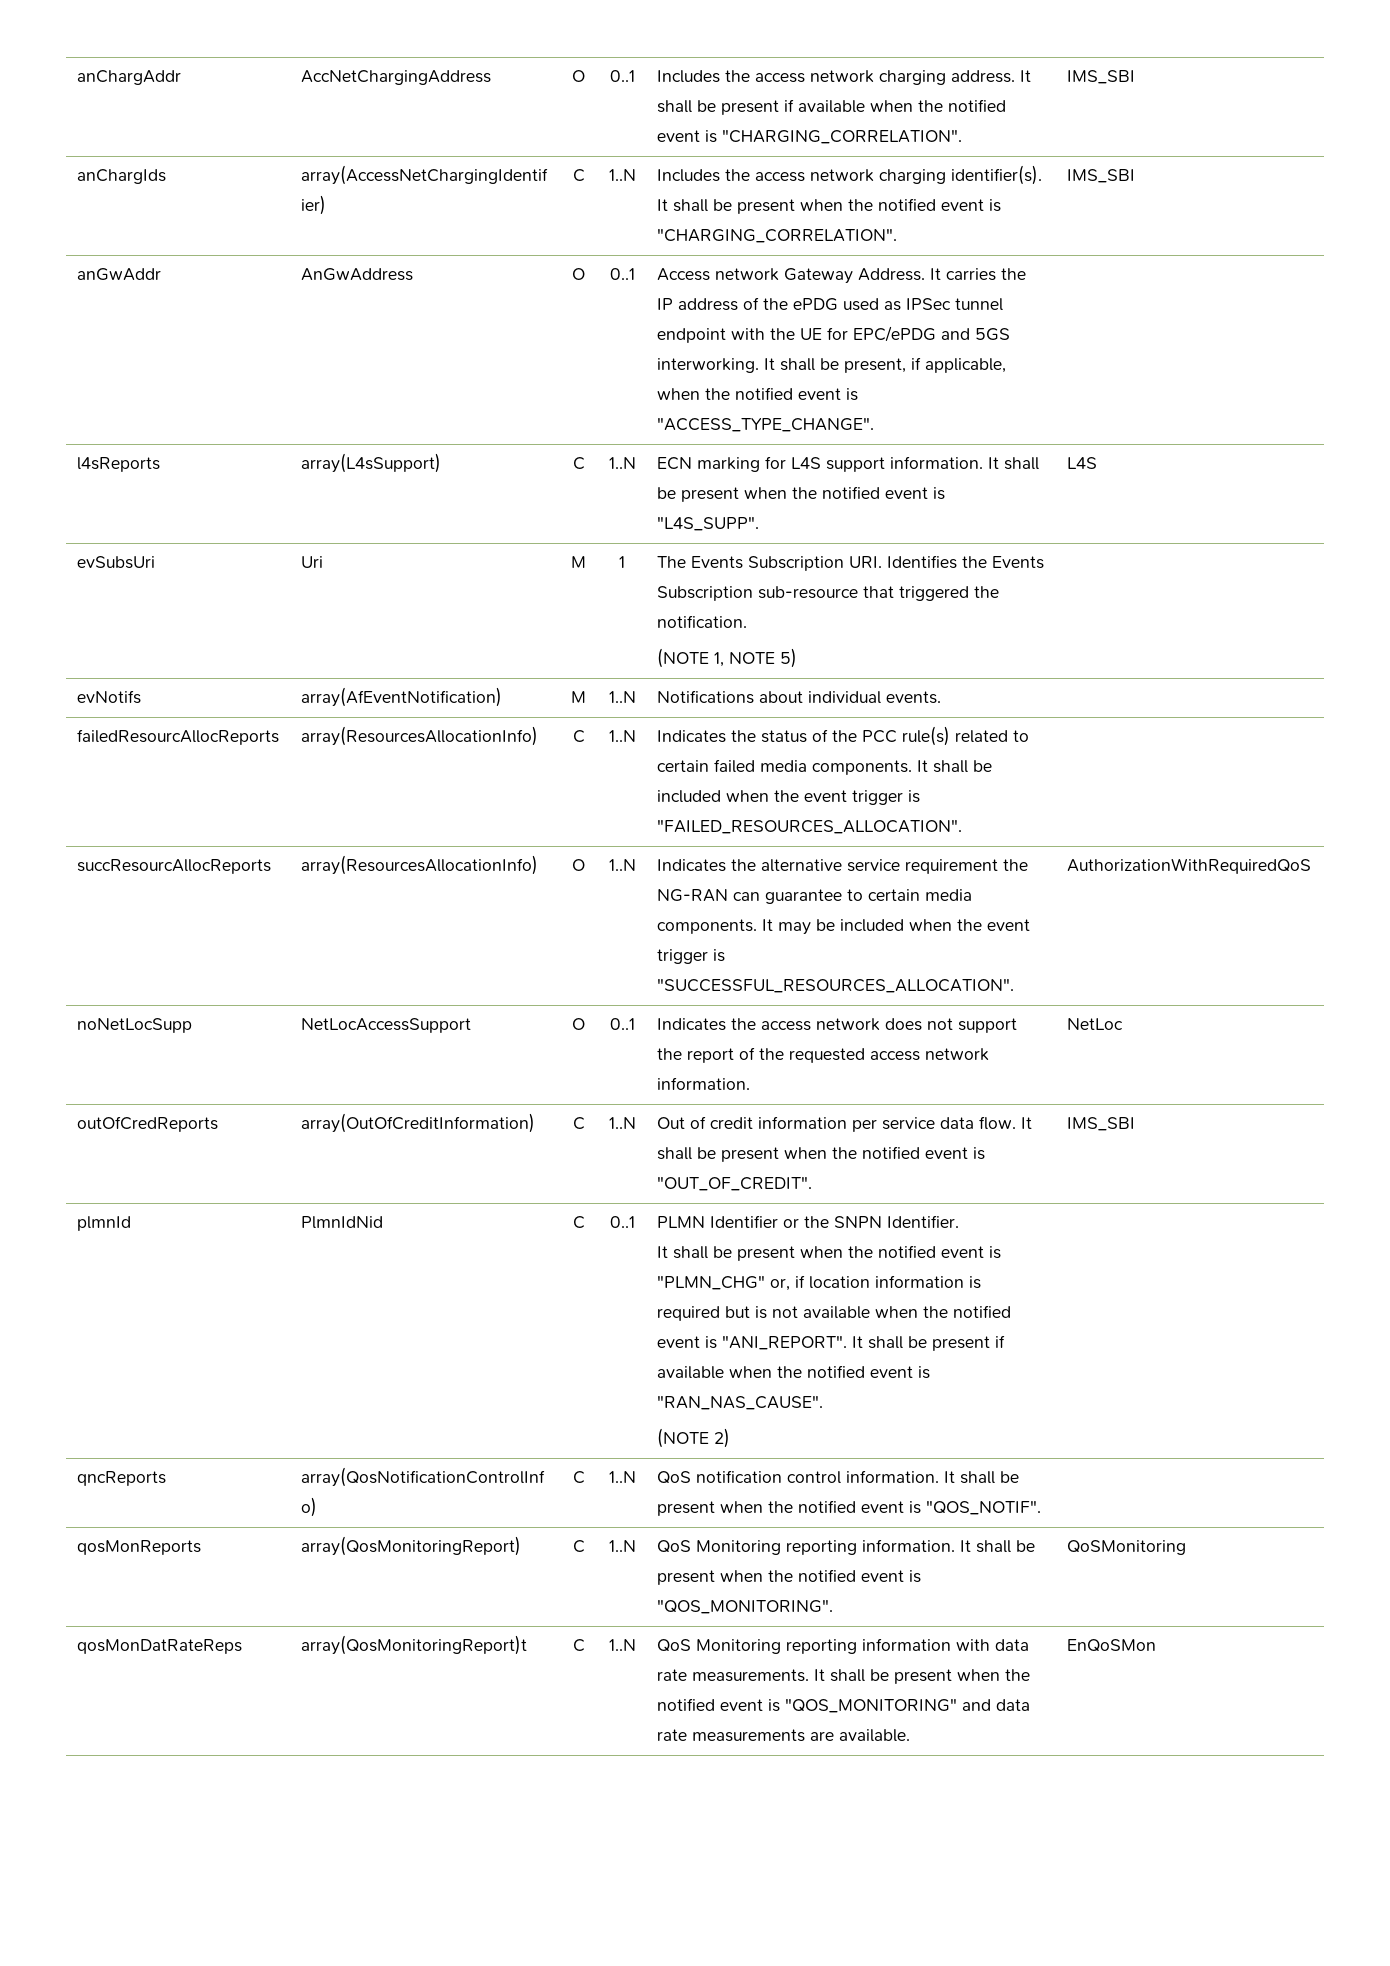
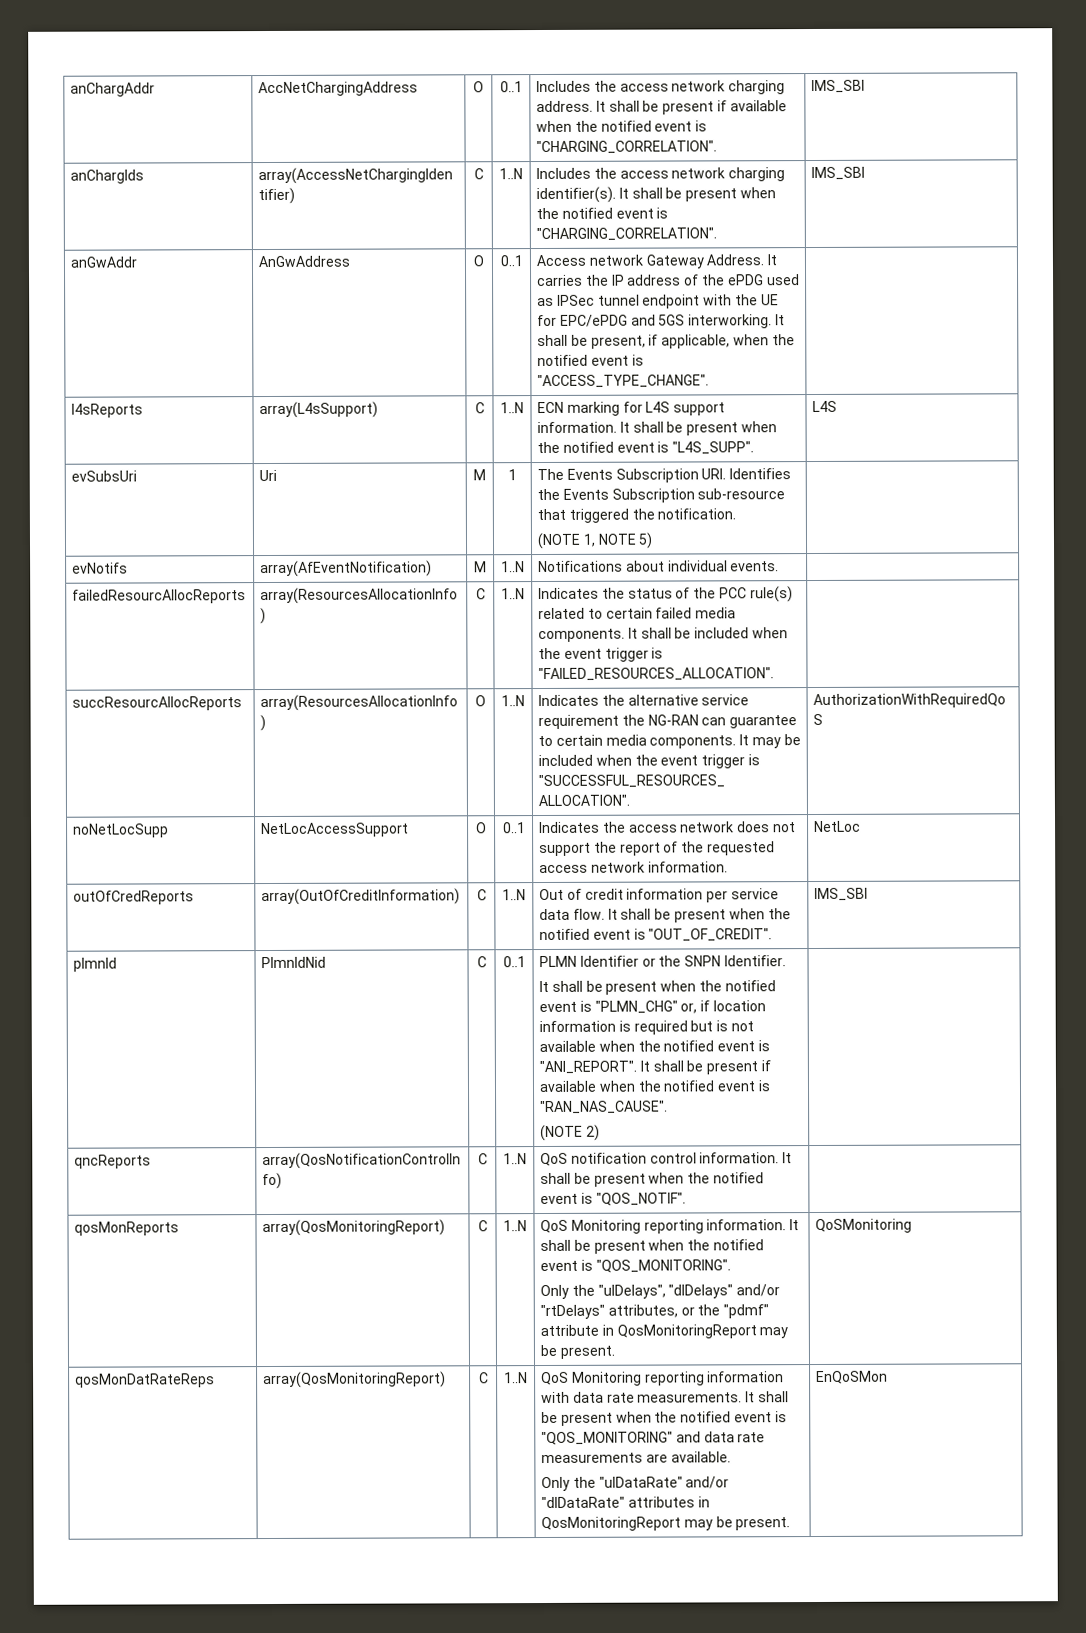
(833, 1606) none -> [540,1284,781,1300] [540,1304,770,1320] [540,1324,789,1339] [540,1344,615,1359] // Only the "ulDelays", "dlDelays" and/or "rtDelays" attributes, or the "pdmf" attribute in QosMonitoringReport may be present.
[300,1635,527,1655] array(QosMonitoringReport)t -> [263,1371,447,1389] array(QosMonitoringReport)
(910, 1735) none -> [541,1476,730,1492] [541,1496,710,1509] [541,1516,791,1532] // Only the "ulDataRate" and/or "dlDataRate" attributes in QosMonitoringReport may be present.

